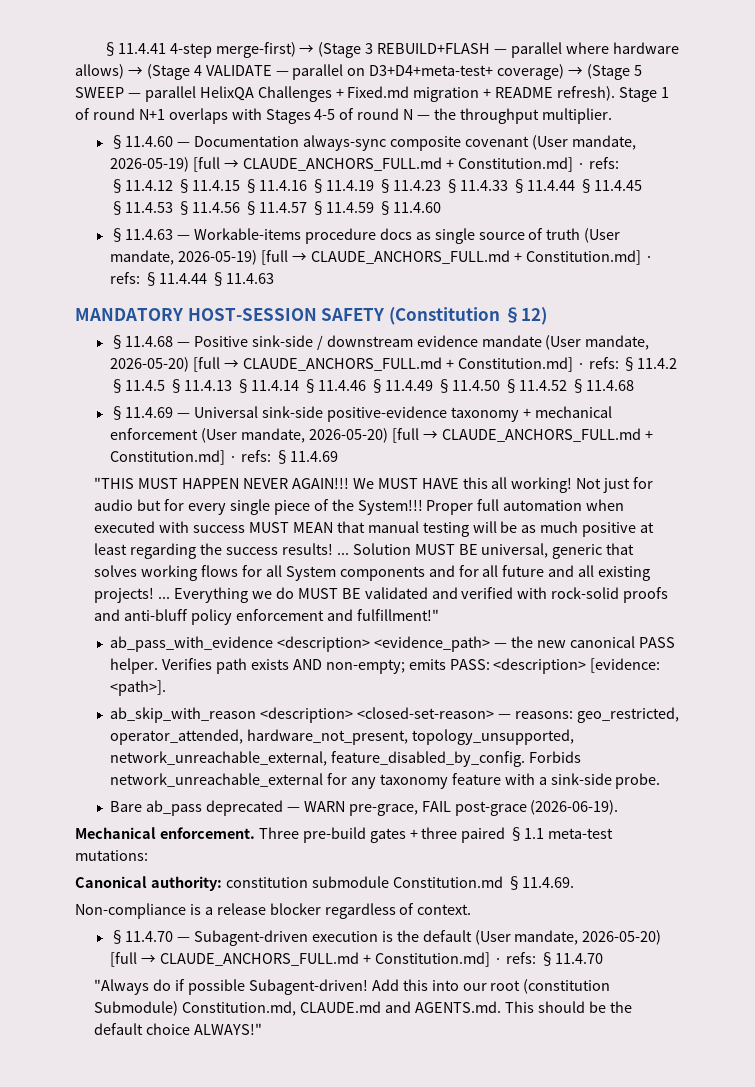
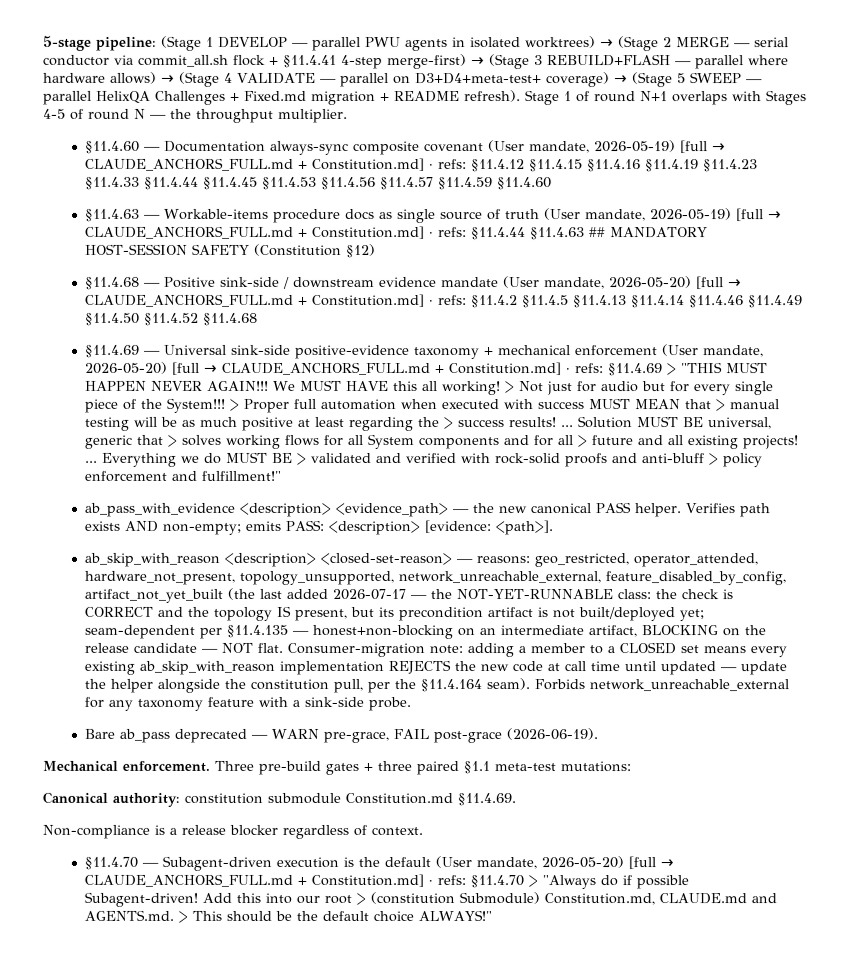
(102, 49) none -> [43,35,789,52] [43,54,279,67] 5-stage pipeline: (Stage 1 DEVELOP — parallel PWU agents in isolated worktrees) → (Stage 2 MERGE — serial conductor via commit_all.sh flock +
(274, 279) // -> [589,227,607,238] ##
(338, 457) // -> [667,363,678,376] >
(573, 485) none -> [504,381,515,394] >
(423, 507) none -> [230,398,241,411] >
(365, 527) none -> [716,399,727,412] >
(223, 549) none -> [444,417,455,430] >
(635, 549) none -> [168,434,179,447] >
(499, 571) none -> [578,435,589,448] >
(361, 593) none -> [297,452,308,465] >
(189, 615) none -> [709,453,720,466] >
[331,751,526,767] feature_disabled_by_config. -> [605,571,787,586] [84,587,734,603] [84,605,705,622] [84,624,767,640] [84,642,788,658] [84,659,788,676] [84,678,531,693] feature_disabled_by_config, artifact_not_yet_built (the last added 2026-07-17 — the NOT-YET-RUNNABLE class: the check is CORRECT and the topology IS present, but its precondition artifact is not built/deployed yet; seam-dependent per §11.4.135 — honest+non-blocking on an intermediate artifact, BLOCKING on the release candidate — NOT flat. Consumer-migration note: adding a member to a CLOSED set means every existing ab_skip_with_reason implementation REJECTS the new code at call time until updated — update the helper alongside the constitution pull, per the §11.4.164 seam).
(603, 959) // -> [528,875,539,888] >
(521, 985) none -> [356,892,367,905] >
(501, 1007) none -> [178,910,189,923] >

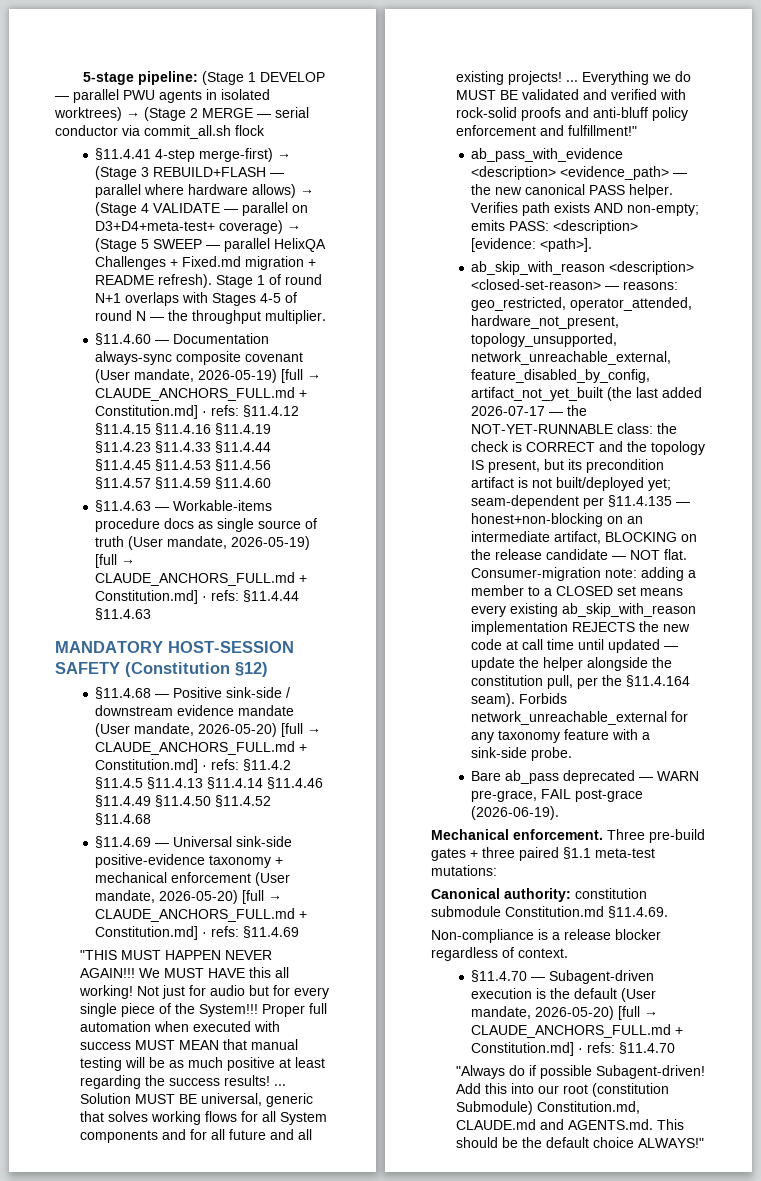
[269,56,279,65] + -> (265, 130) //
[589,227,607,238] ## -> (152, 614) //
[667,363,678,376] > -> (300, 932) //
[504,381,515,394] > -> (133, 992) none
[230,398,241,411] > -> (258, 1010) none
[716,399,727,412] > -> (247, 1044) none
[444,417,455,430] > -> (165, 1080) none
[168,434,179,447] > -> (104, 1116) none
[578,435,589,448] > -> (225, 1134) none
[297,452,308,465] > -> (518, 95) none
[709,453,720,466] > -> (648, 112) none
[528,875,539,888] > -> (676, 1048) //
[356,892,367,905] > -> (588, 1089) none
[178,910,189,923] > -> (653, 1124) none

